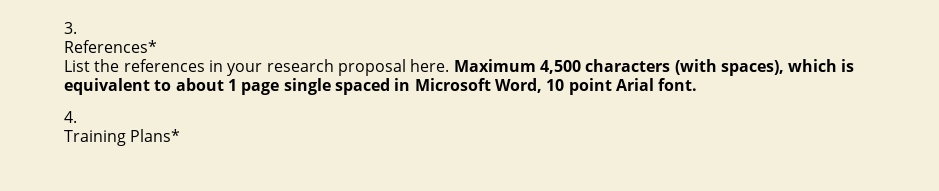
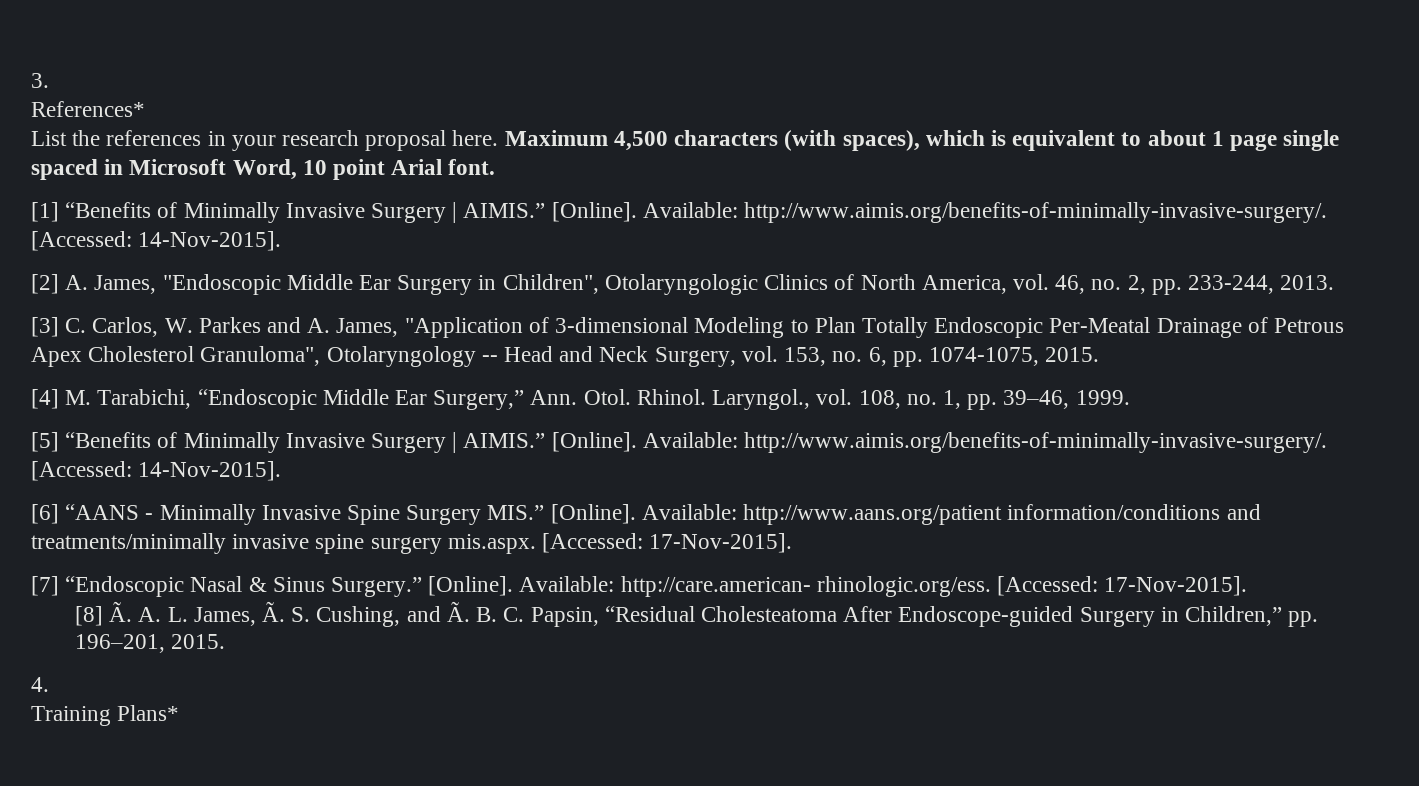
(698, 84) none -> [31,202,1328,223] [31,231,282,251] [31,274,1335,295] [31,317,1344,338] [31,346,1100,367] [31,389,1130,410] [31,432,1328,453] [31,461,282,481] [31,504,1261,525] [31,533,793,554] [31,576,1248,597] [75,601,1319,627] [75,634,226,653] // [1] “Benefits of Minimally Invasive Surgery | AIMIS.” [Online]. Available: http://www.aimis.org/benefits-of-minimally-invasive-surgery/. [Accessed: 14-Nov-2015]. // [2] A. James, "Endoscopic Middle Ear Surgery in Children", Otolaryngologic Clinics of North America, vol. 46, no. 2, pp. 233-244, 2013. // [3] C. Carlos, W. Parkes and A. James, "Application of 3-dimensional Modeling to Plan Totally Endoscopic Per-Meatal Drainage of Petrous Apex Cholesterol Granuloma", Otolaryngology -- Head and Neck Surgery, vol. 153, no. 6, pp. 1074-1075, 2015. // [4] M. Tarabichi, “Endoscopic Middle Ear Surgery,” Ann. Otol. Rhinol. Laryngol., vol. 108, no. 1, pp. 39–46, 1999. // [5] “Benefits of Minimally Invasive Surgery | AIMIS.” [Online]. Available: http://www.aimis.org/benefits-of-minimally-invasive-surgery/. [Accessed: 14-Nov-2015]. // [6] “AANS - Minimally Invasive Spine Surgery MIS.” [Online]. Available: http://www.aans.org/patient information/conditions and treatments/minimally invasive spine surgery mis.aspx. [Accessed: 17-Nov-2015]. // [7] “Endoscopic Nasal & Sinus Surgery.” [Online]. Available: http://care.american- rhinologic.org/ess. [Accessed: 17-Nov-2015]. // [8] Ã. A. L. James, Ã. S. Cushing, and Ã. B. C. Papsin, “Residual Cholesteatoma After Endoscope-guided Surgery in Children,” pp. 196–201, 2015.

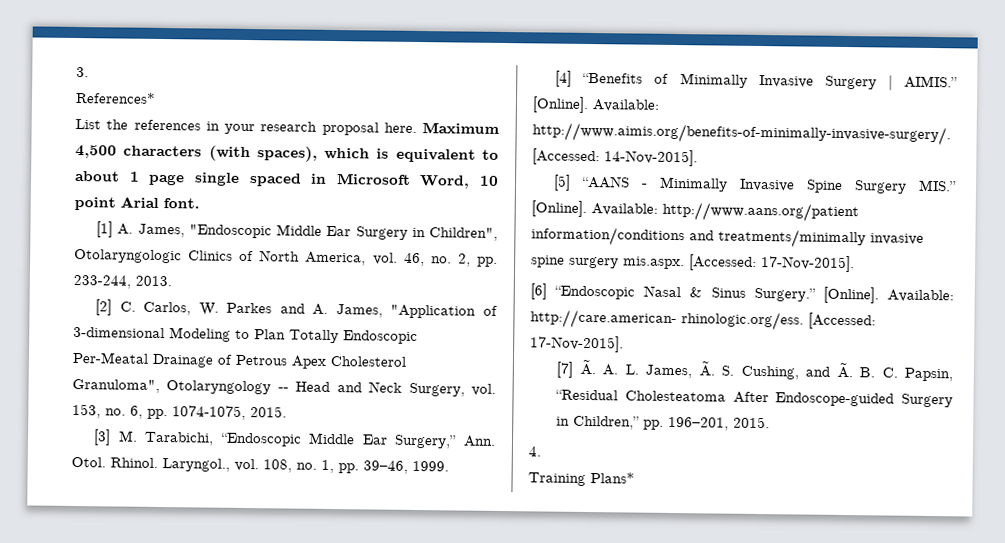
[65,202,1328,223] [31,231,282,251] [31,274,59,294] “Benefits of Minimally Invasive Surgery | AIMIS.” [Online]. Available: http://www.aimis.org/benefits-of-minimally-invasive-surgery/. [Accessed: 14-Nov-2015]. // [2] -> (114, 229) none
[31,317,59,337] [3] -> [95,299,113,316] [2]
[31,389,59,409] [4] -> [93,429,112,446] [3]
[31,432,59,452] [5] -> [555,70,573,87] [4]
[31,504,59,524] [6] -> [553,174,572,191] [5]
[31,576,59,596] [7] -> [530,283,547,300] [6]
[75,606,104,626] [8] -> [556,361,574,378] [7]

